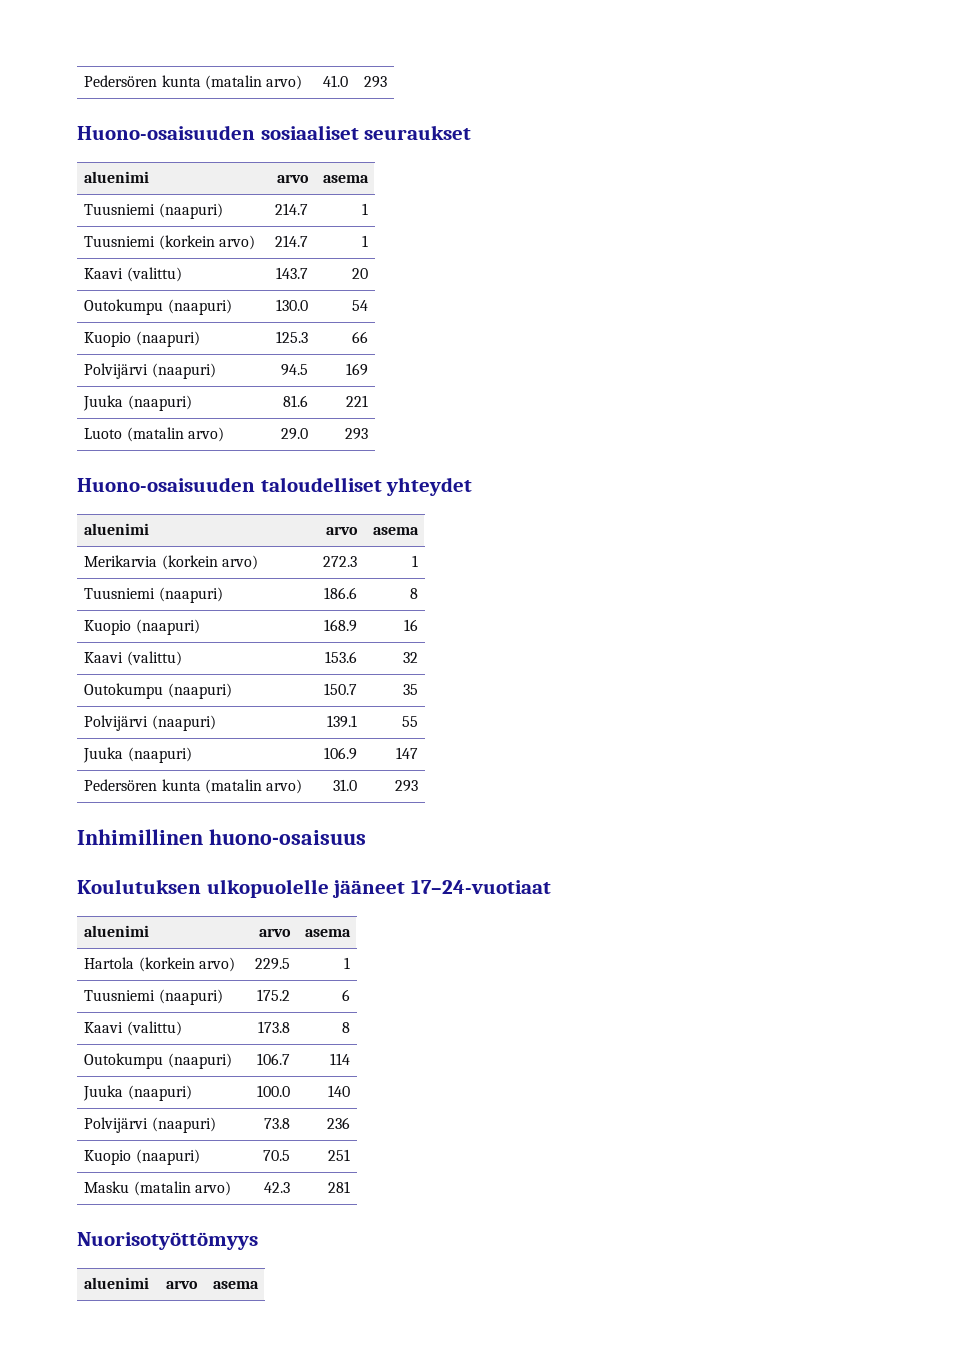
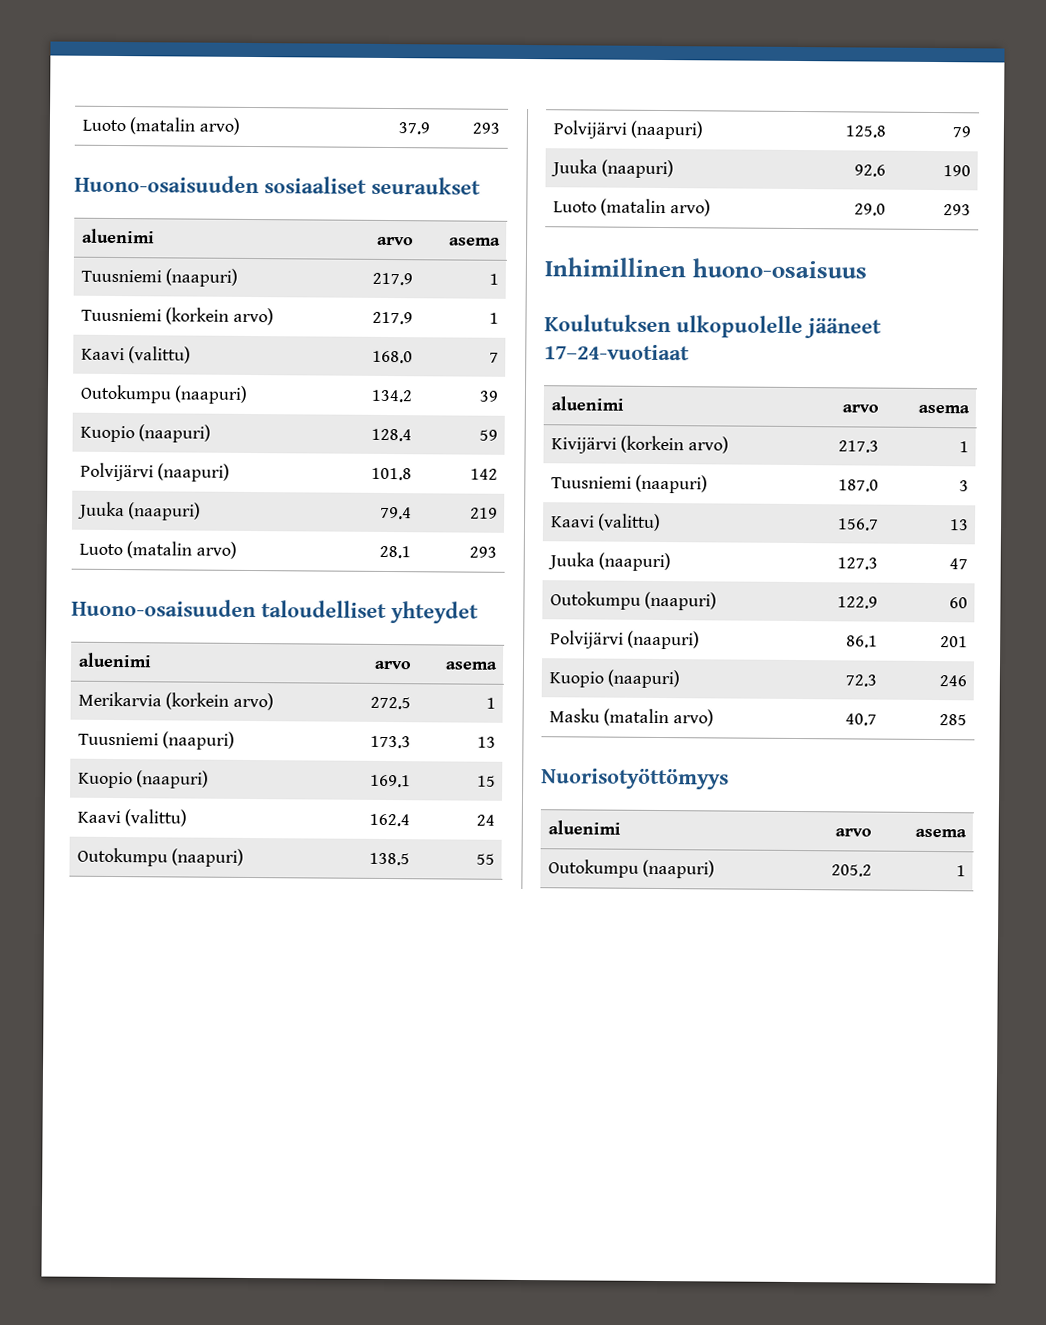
[84,75,303,90] [322,75,348,87] Pedersören kunta (matalin arvo) | 41.0 -> [81,117,241,135] [398,122,431,135] Luoto (matalin arvo) | 37.9
[274,203,308,215] 214.7 -> [372,272,414,286] 217.9
[274,235,308,247] 214.7 -> [372,311,414,325] 217.9
[275,267,308,279] [351,268,368,279] [84,299,232,315] [275,299,308,311] [351,300,368,311] [84,331,200,347] [275,331,308,343] [351,331,368,343] [84,363,216,379] [280,364,308,376] [345,363,368,376] [83,395,192,411] [282,395,308,407] [345,395,368,407] [84,427,224,442] [280,428,308,440] 143.7 | 20 // Outokumpu (naapuri) | 130.0 | 54 // Kuopio (naapuri) | 125.3 | 66 // Polvijärvi (naapuri) | 94.5 | 169 // Juuka (naapuri) | 81.6 | 221 // Luoto (matalin arvo) | 29.0 -> [372,350,414,364] [489,352,500,363] [79,384,249,404] [371,389,413,403] [479,390,499,402] [79,424,212,443] [371,428,413,442] [479,429,499,441] [79,462,231,482] [371,467,413,481] [470,468,499,480] [77,501,202,521] [380,506,413,520] [470,507,499,519] [78,541,238,559] [379,545,412,559] 168.0 | 7 // Outokumpu (naapuri) | 134.2 | 39 // Kuopio (naapuri) | 128.4 | 59 // Polvijärvi (naapuri) | 101.8 | 142 // Juuka (naapuri) | 79.4 | 219 // Luoto (matalin arvo) | 28.1
[322,556,357,567] [411,555,418,567] [84,587,223,603] [323,587,357,599] [409,588,418,599] [84,619,200,635] [323,619,357,632] [403,619,418,631] [84,651,182,666] [324,651,357,663] [402,652,418,663] [84,683,232,699] [323,683,357,695] [402,684,418,695] [84,715,216,731] [326,715,357,728] [401,716,418,727] [83,747,192,763] [323,747,357,760] [395,747,418,759] [84,779,303,794] [332,779,357,791] 272.3 | 1 // Tuusniemi (naapuri) | 186.6 | 8 // Kuopio (naapuri) | 168.9 | 16 // Kaavi (valittu) | 153.6 | 32 // Outokumpu (naapuri) | 150.7 | 35 // Polvijärvi (naapuri) | 139.1 | 55 // Juuka (naapuri) | 106.9 | 147 // Pedersören kunta (matalin arvo) | 31.0 -> [370,696,412,710] [486,697,497,709] [77,731,236,750] [370,735,412,749] [477,736,497,748] [77,770,210,789] [370,774,412,788] [477,775,497,787] [76,809,188,827] [369,813,411,827] [476,814,496,826] [76,847,245,867] [369,852,411,866] [476,853,496,865] [552,120,704,140] [845,125,887,138] [952,126,972,138] [550,159,675,179] [854,164,887,177] [943,165,972,177] [552,198,712,217] [854,203,887,216] 272.5 | 1 // Tuusniemi (naapuri) | 173.3 | 13 // Kuopio (naapuri) | 169.1 | 15 // Kaavi (valittu) | 162.4 | 24 // Outokumpu (naapuri) | 138.5 | 55 // Polvijärvi (naapuri) | 125.8 | 79 // Juuka (naapuri) | 92.6 | 190 // Luoto (matalin arvo) | 29.0
[84,957,235,972] [254,958,290,970] [343,957,350,969] [84,989,223,1005] [256,989,290,1001] [341,989,350,1001] [84,1021,182,1036] [257,1021,290,1033] [341,1022,350,1033] [84,1053,232,1069] [256,1053,290,1065] [329,1053,350,1065] [83,1085,192,1101] [256,1085,290,1097] [327,1085,350,1097] [84,1117,216,1133] [263,1118,290,1129] [326,1117,350,1129] [84,1149,200,1165] [262,1150,290,1161] [327,1149,350,1161] Hartola (korkein arvo) | 229.5 | 1 // Tuusniemi (naapuri) | 175.2 | 6 // Kaavi (valittu) | 173.8 | 8 // Outokumpu (naapuri) | 106.7 | 114 // Juuka (naapuri) | 100.0 | 140 // Polvijärvi (naapuri) | 73.8 | 236 // Kuopio (naapuri) | 70.5 | 251 -> [550,435,730,454] [838,440,880,453] [959,441,970,453] [550,474,709,494] [838,479,880,492] [959,480,970,492] [549,513,662,532] [837,518,880,531] [949,519,970,531] [547,552,672,572] [837,557,879,570] [949,558,969,570] [549,591,718,611] [837,596,879,609] [949,597,969,609] [549,630,701,650] [846,635,879,648] [940,636,969,648] [548,669,681,689] [845,674,878,687] [939,675,968,687] Kivijärvi (korkein arvo) | 217.3 | 1 // Tuusniemi (naapuri) | 187.0 | 3 // Kaavi (valittu) | 156.7 | 13 // Juuka (naapuri) | 127.3 | 47 // Outokumpu (naapuri) | 122.9 | 60 // Polvijärvi (naapuri) | 86.1 | 201 // Kuopio (naapuri) | 72.3 | 246
[263,1182,290,1193] [327,1181,350,1193] 42.3 | 281 -> [845,713,878,726] [939,714,968,726] 40.7 | 285
(259, 1285) none -> [547,859,716,879] [831,864,873,877] [956,865,967,877] // Outokumpu (naapuri) | 205.2 | 1

